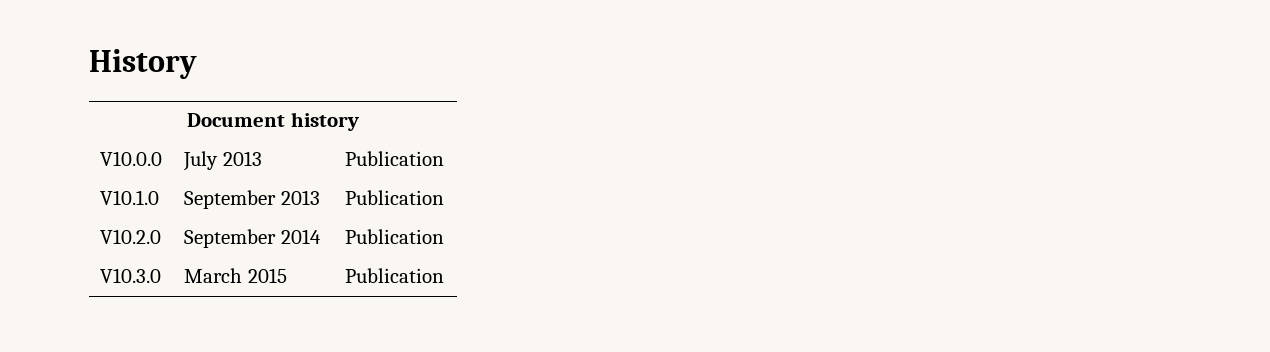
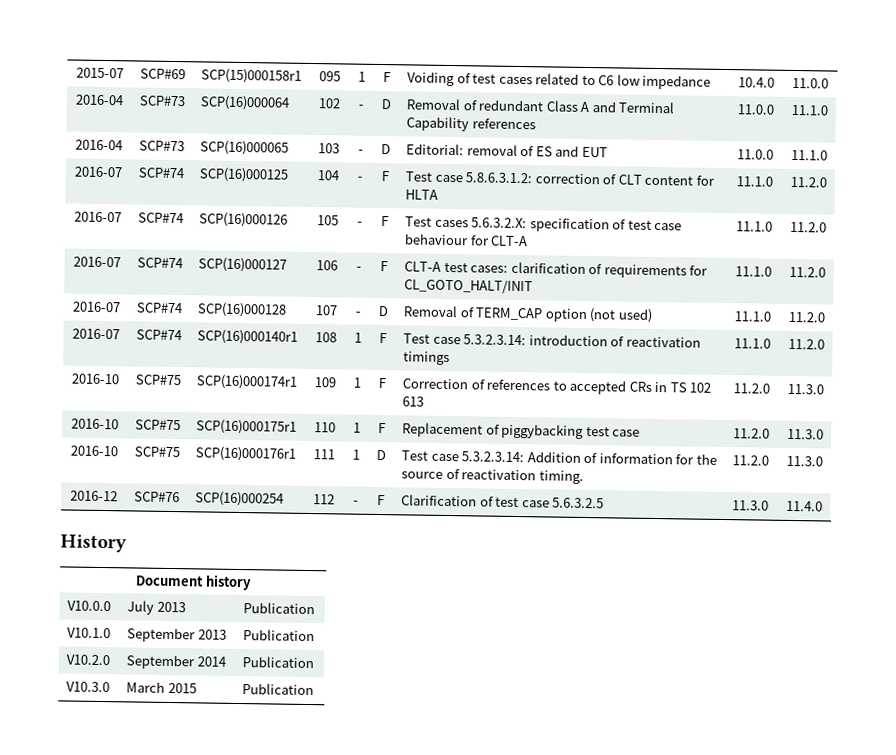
(89, 64) none -> [76,67,124,79] [140,68,186,80] [201,68,303,84] [319,71,341,82] [357,71,366,82] [383,72,391,83] [407,71,712,90] [738,77,775,88] [791,77,829,89] [75,94,124,106] [139,95,186,107] [200,95,291,111] [318,98,341,109] [357,104,364,109] [381,99,392,110] [406,98,676,114] [406,116,536,132] [737,104,774,115] [790,104,828,116] [75,139,123,151] [139,140,185,152] [200,140,290,156] [318,143,340,154] [357,149,364,154] [381,144,391,155] [406,143,608,158] [737,149,774,160] [790,149,828,161] [74,166,123,178] [138,167,185,179] [199,167,290,183] [317,170,339,181] [356,176,363,181] [381,171,389,182] [405,171,715,186] [405,189,439,200] [736,176,773,187] [789,176,827,188] [74,211,122,223] [138,212,184,224] [199,212,289,228] [317,215,339,226] [356,221,363,226] [381,216,389,227] [405,216,683,233] [404,233,529,247] [736,221,773,232] [789,221,827,233] [73,256,121,268] [137,257,183,269] [198,257,288,273] [316,260,338,271] [355,266,362,271] [380,261,388,272] [404,261,709,279] [404,279,534,295] [735,266,772,277] [788,266,826,278] [72,301,121,313] [136,302,183,314] [197,302,288,318] [315,305,338,316] [354,311,361,316] [378,305,389,317] [403,305,653,323] [734,311,771,322] [787,311,825,323] [72,328,120,340] [136,329,182,341] [197,329,299,345] [315,332,337,343] [353,332,362,343] [379,333,387,344] [403,333,701,348] [403,351,451,366] [734,338,771,349] [787,338,825,350] [71,373,120,385] [135,374,182,386] [196,374,299,390] [314,377,336,388] [352,377,361,388] [378,378,386,389] [402,378,712,395] [402,396,425,407] [733,383,770,394] [786,383,824,395] [71,418,119,430] [135,419,181,431] [196,419,298,435] [314,422,336,433] [352,422,361,433] [378,422,386,434] [402,422,641,439] [733,428,770,439] [786,428,824,440] [70,445,118,457] [134,446,180,458] [195,446,297,462] [313,449,335,460] [351,449,360,460] [376,449,386,461] [401,450,717,465] [401,468,584,484] [732,455,769,466] [785,455,823,467] [70,490,118,502] [134,491,180,503] [195,491,285,507] [313,494,335,505] [352,500,359,505] [377,494,385,506] [401,494,605,509] [732,500,769,511] [785,500,823,512] 2015-07 | SCP#69 | SCP(15)000158r1 | 095 | 1 | F | Voiding of test cases related to C6 low impedance | 10.4.0 | 11.0.0 // 2016-04 | SCP#73 | SCP(16)000064 | 102 | - | D | Removal of redundant Class A and Terminal Capability references | 11.0.0 | 11.1.0 // 2016-04 | SCP#73 | SCP(16)000065 | 103 | - | D | Editorial: removal of ES and EUT | 11.0.0 | 11.1.0 // 2016-07 | SCP#74 | SCP(16)000125 | 104 | - | F | Test case 5.8.6.3.1.2: correction of CLT content for HLTA | 11.1.0 | 11.2.0 // 2016-07 | SCP#74 | SCP(16)000126 | 105 | - | F | Test cases 5.6.3.2.X: specification of test case behaviour for CLT-A | 11.1.0 | 11.2.0 // 2016-07 | SCP#74 | SCP(16)000127 | 106 | - | F | CLT-A test cases: clarification of requirements for CL_GOTO_HALT/INIT | 11.1.0 | 11.2.0 // 2016-07 | SCP#74 | SCP(16)000128 | 107 | - | D | Removal of TERM_CAP option (not used) | 11.1.0 | 11.2.0 // 2016-07 | SCP#74 | SCP(16)000140r1 | 108 | 1 | F | Test case 5.3.2.3.14: introduction of reactivation timings | 11.1.0 | 11.2.0 // 2016-10 | SCP#75 | SCP(16)000174r1 | 109 | 1 | F | Correction of references to accepted CRs in TS 102 613 | 11.2.0 | 11.3.0 // 2016-10 | SCP#75 | SCP(16)000175r1 | 110 | 1 | F | Replacement of piggybacking test case | 11.2.0 | 11.3.0 // 2016-10 | SCP#75 | SCP(16)000176r1 | 111 | 1 | D | Test case 5.3.2.3.14: Addition of information for the source of reactivation timing. | 11.2.0 | 11.3.0 // 2016-12 | SCP#76 | SCP(16)000254 | 112 | - | F | Clarification of test case 5.6.3.2.5 | 11.3.0 | 11.4.0 //

